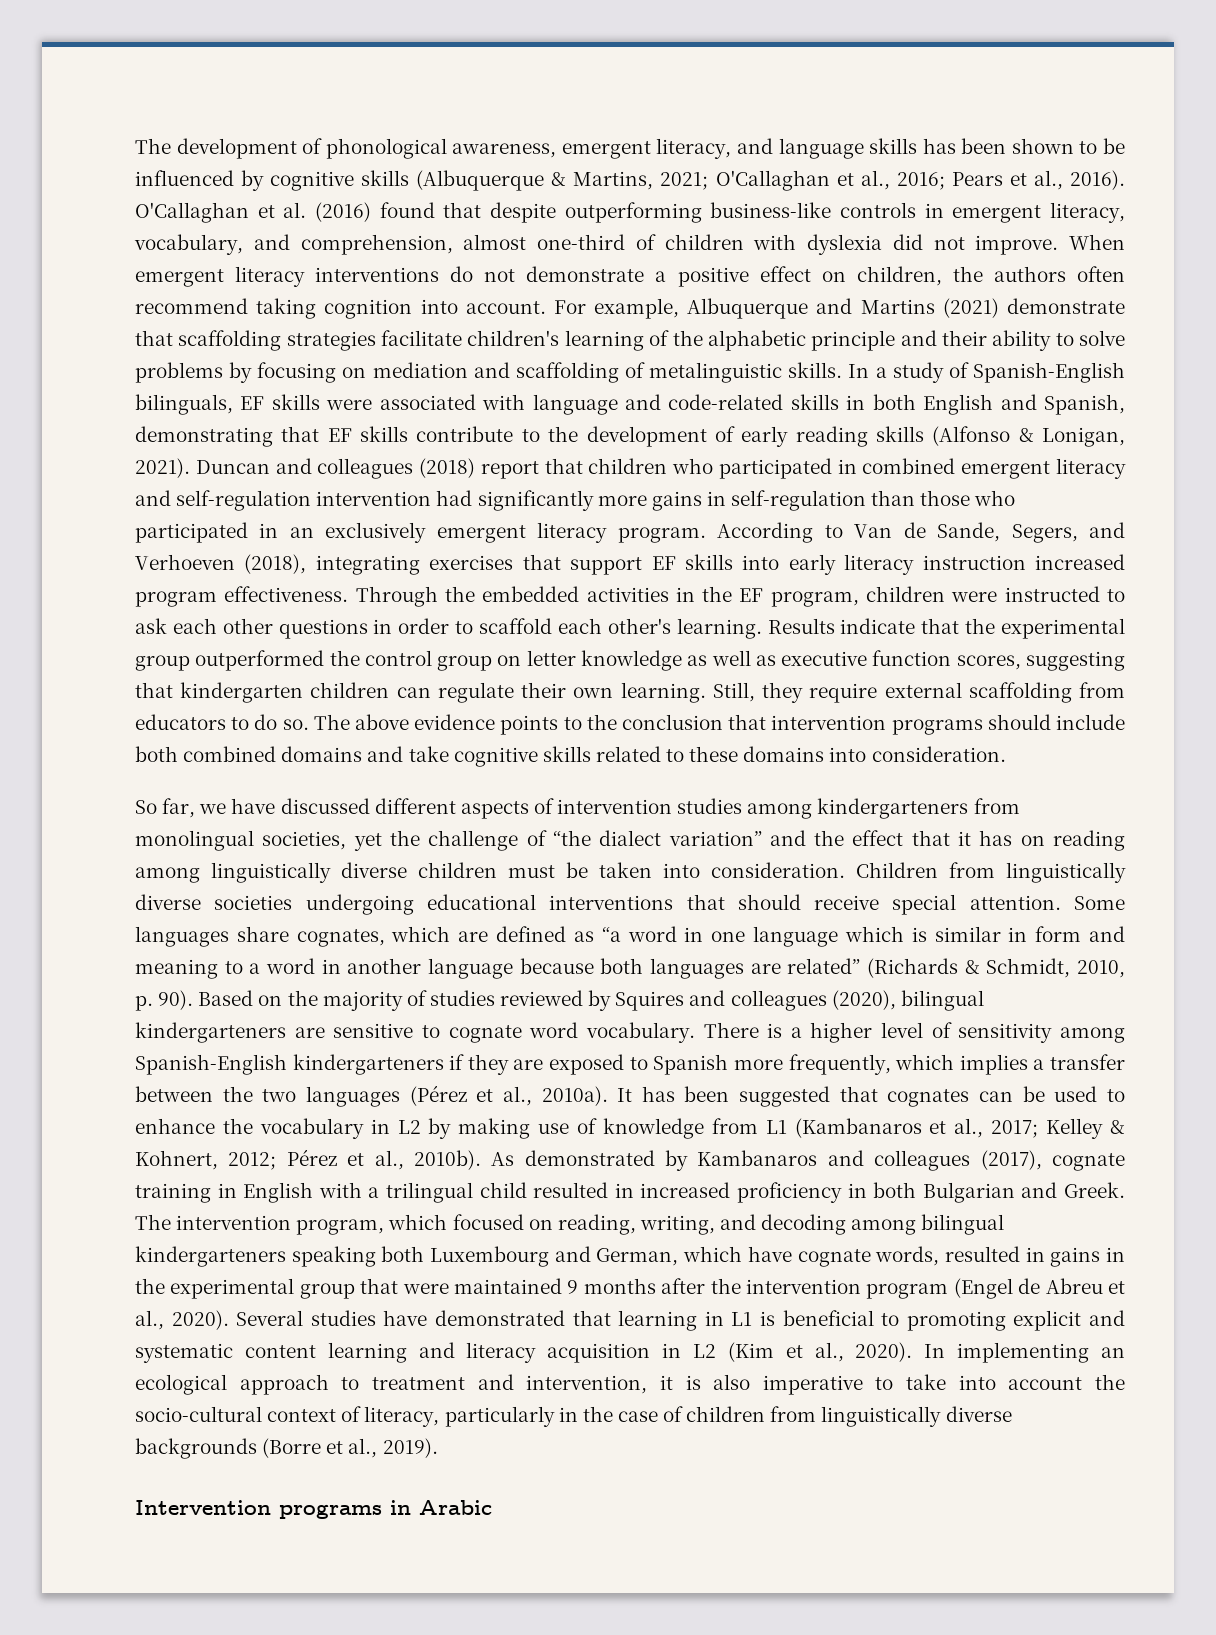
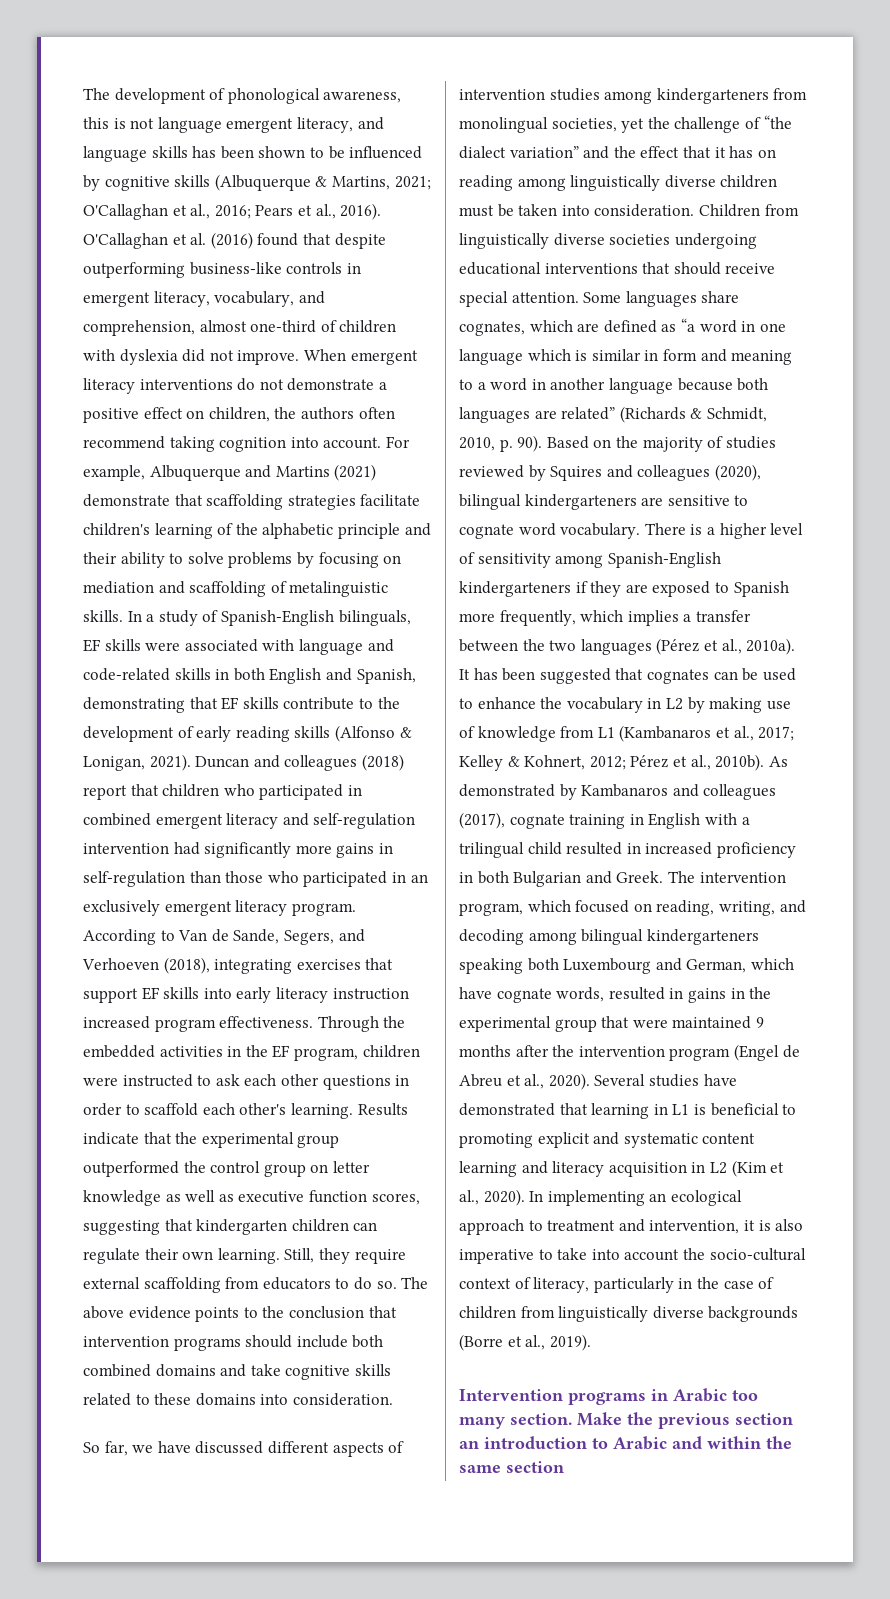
(557, 150) none -> [83,117,222,133] this is not language
(492, 1507) none -> [732,1390,758,1401] [459,1412,793,1429] [459,1436,792,1450] [459,1461,564,1473] too many section. Make the previous section an introduction to Arabic and within the same section

